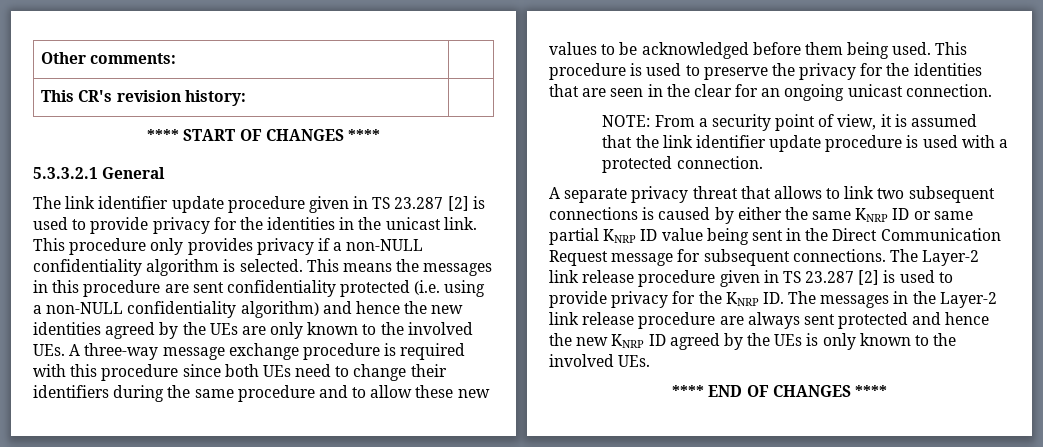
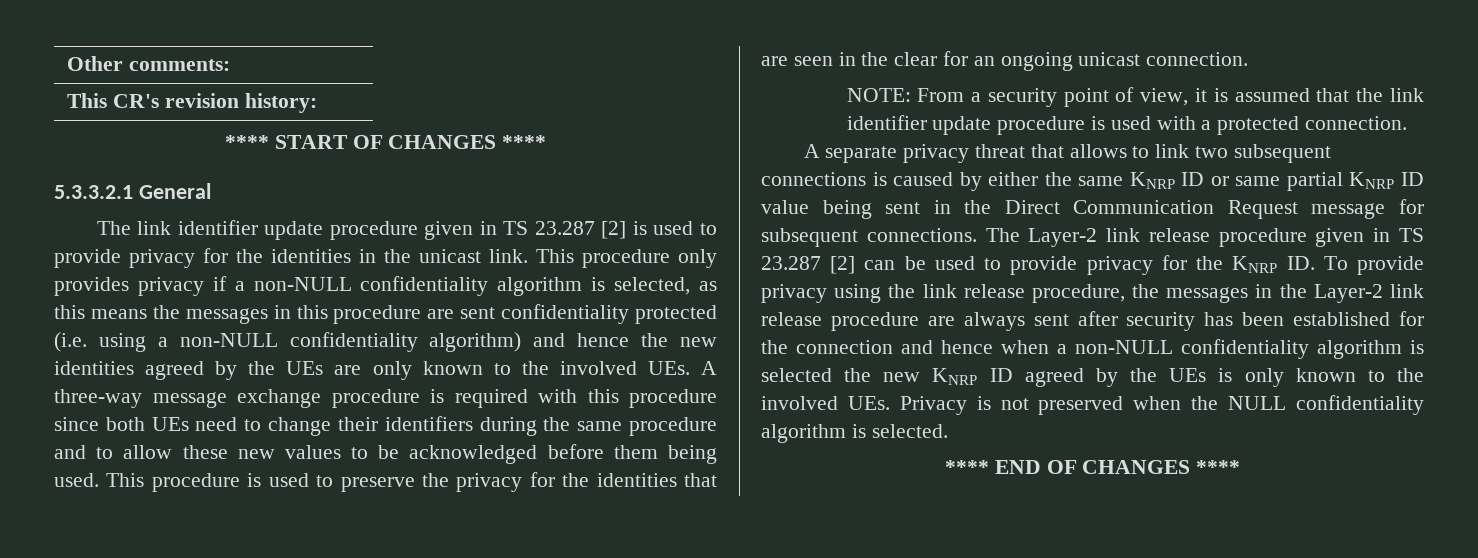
[239,259,339,272] selected. This -> [614,277,718,295] [54,305,85,319] selected, as this
[883,270,896,283] is -> [864,256,926,270] can be
[788,291,817,304] The -> [1323,256,1424,275] [761,284,1160,303] To provide privacy using the link release procedure, the
[838,312,990,329] protected and hence -> [1077,311,1424,331] [761,339,1424,359] [761,368,832,382] after security has been established for the connection and hence when a non-NULL confidentiality algorithm is selected
(651, 361) none -> [899,395,1424,415] [761,424,948,443] Privacy is not preserved when the NULL confidentiality algorithm is selected.

